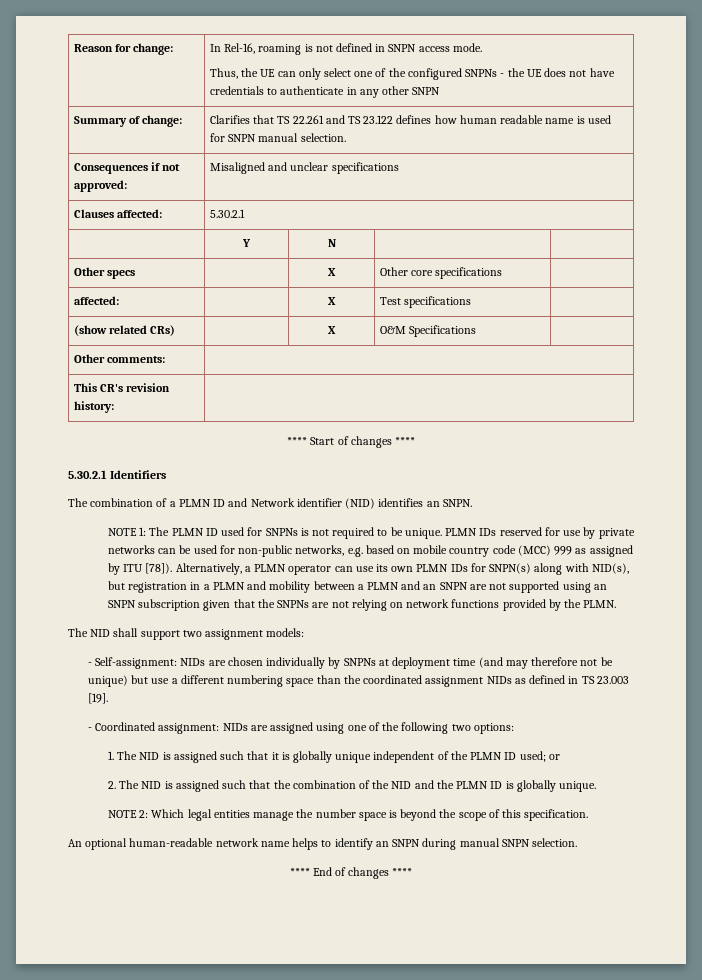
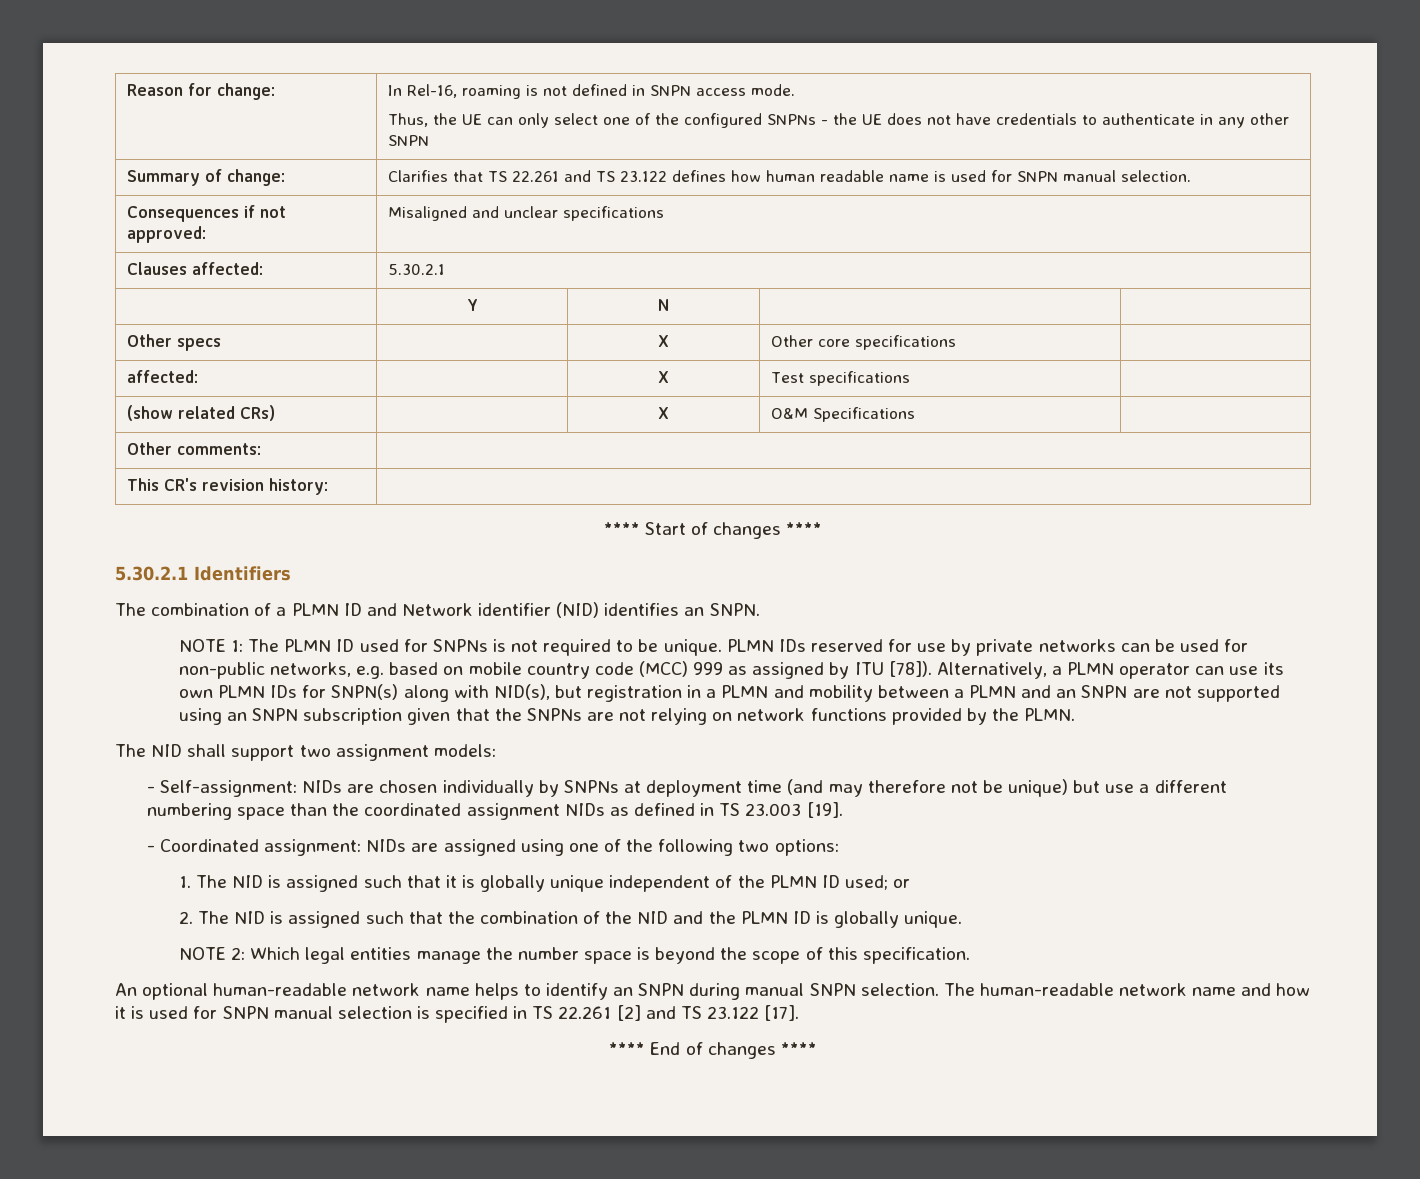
(578, 842) none -> [943,983,1311,996] [115,1005,800,1023] The human-readable network name and how it is used for SNPN manual selection is specified in TS 22.261 [2] and TS 23.122 [17].

